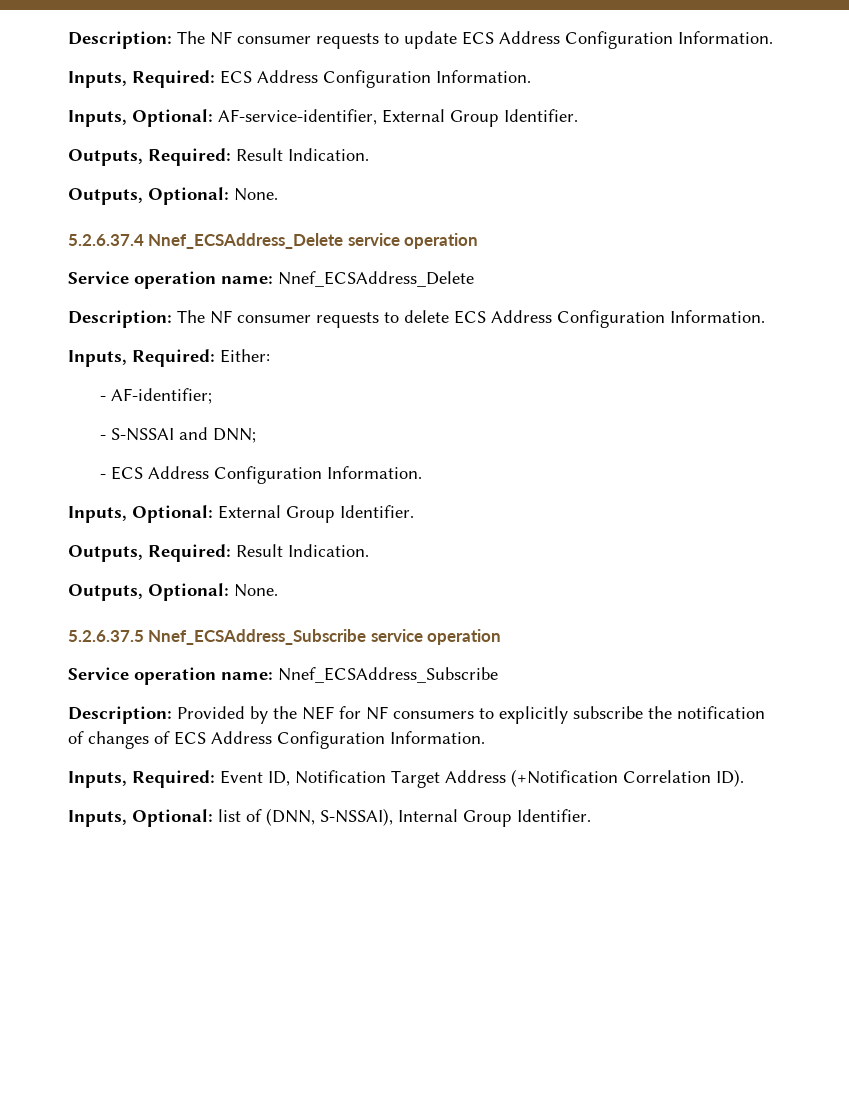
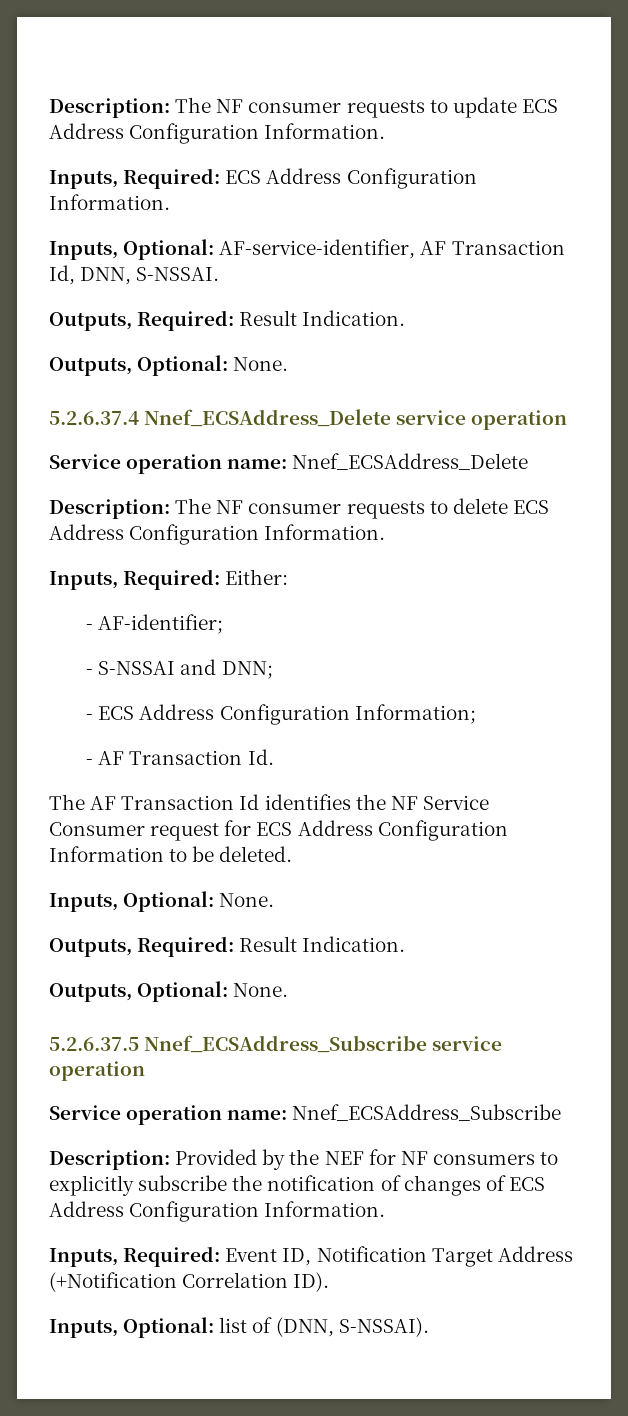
[382,109,578,127] External Group Identifier. -> [420,240,565,255] [49,265,220,285] AF Transaction Id, DNN, S-NSSAI.
[327,466,423,479] [68,505,414,523] Information. // Inputs, Optional: External Group Identifier. -> [354,704,476,724] [86,749,274,765] [49,794,489,810] [49,820,508,841] [49,846,293,862] [49,891,275,912] Information; // - AF Transaction Id. // The AF Transaction Id identifies the NF Service Consumer request for ECS Address Configuration Information to be deleted. // Inputs, Optional: None.
[320,808,591,827] S-NSSAI), Internal Group Identifier. -> [338,1317,429,1337] S-NSSAI).

